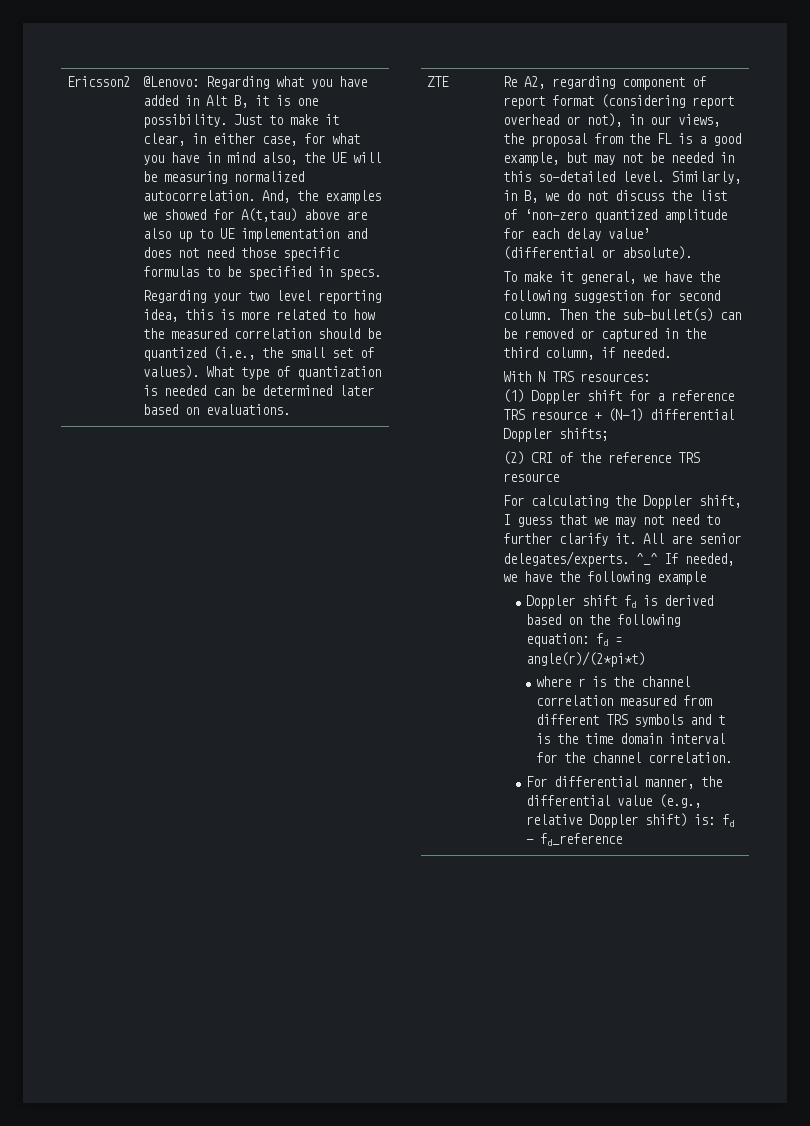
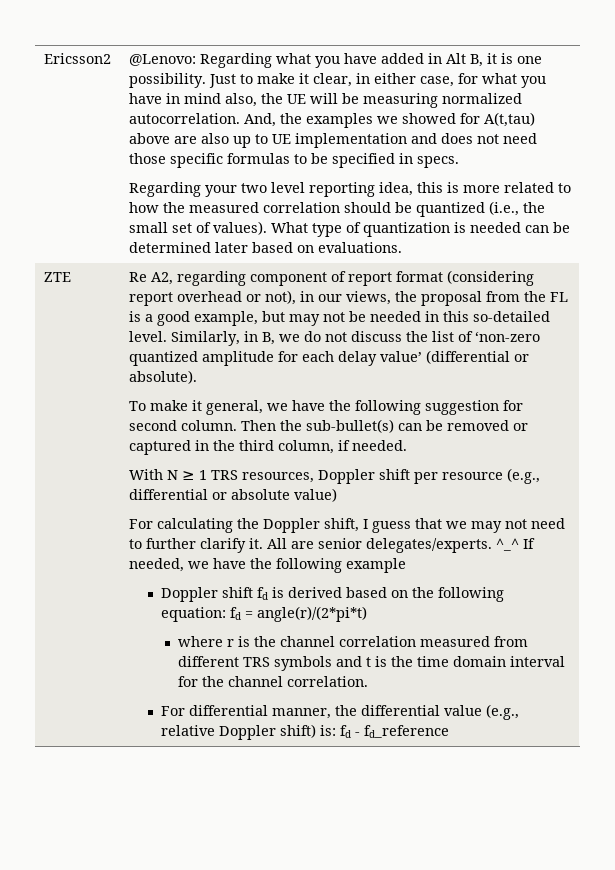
[552,371,651,382] [503,389,735,404] [503,408,735,422] [503,428,609,442] [503,451,701,465] [503,473,560,482] TRS resources: // (1) Doppler shift for a reference TRS resource + (N-1) differential Doppler shifts; // (2) CRI of the reference TRS resource -> [181,468,540,484] [128,488,337,502] ≥ 1 TRS resources, Doppler shift per resource (e.g., differential or absolute value)

